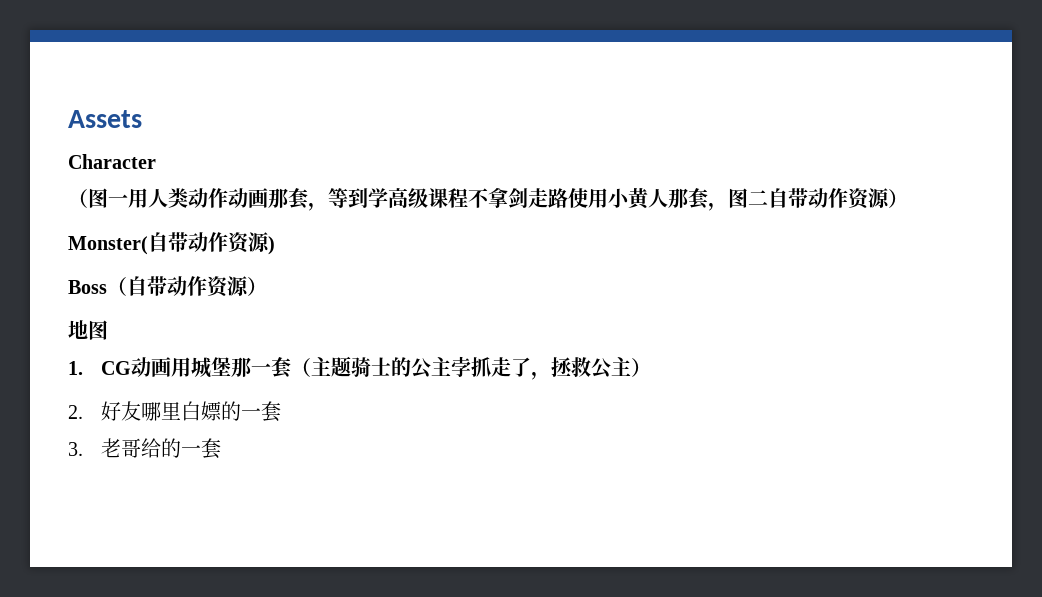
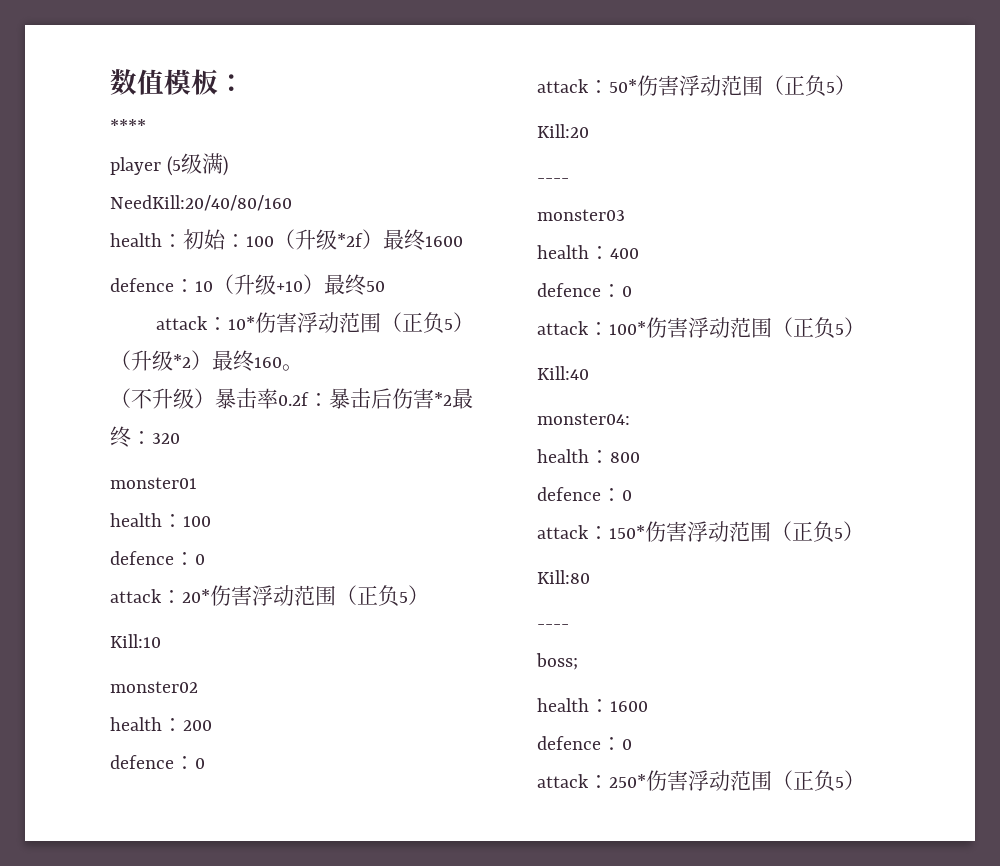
[68,110,142,128] [68,154,156,169] [68,187,908,211] [68,232,275,255] [68,276,267,298] [68,320,108,340] [68,356,651,380] [68,401,281,422] [68,438,221,459] Assets // Character // （图一用人类动作动画那套，等到学高级课程不拿剑走路使用小黄人那套，图二自带动作资源） // Monster(自带动作资源) // Boss（自带动作资源） // 地图 // 1. CG动画用城堡那一套（主题骑士的公主孛抓走了，拯救公主） // 2.好友哪里白嫖的一套 // 3.老哥给的一套 -> [110,69,245,95] [110,119,146,133] [110,153,228,176] [110,195,292,211] [110,229,463,251] [110,274,385,296] [156,312,475,334] [110,350,303,372] [110,388,473,409] [110,426,180,448] [110,477,197,489] [110,513,211,527] [110,551,205,565] [110,585,429,607] [110,634,161,648] [110,681,198,693] [110,717,212,731] [110,755,205,769] [537,75,856,97] [537,124,589,138] [537,178,569,183] [537,209,625,221] [537,245,639,259] [537,283,632,297] [537,317,865,339] [537,366,589,380] [537,413,630,425] [537,449,640,463] [537,487,632,501] [537,521,864,543] [537,570,590,584] [537,624,569,629] [536,653,578,670] [537,698,648,712] [537,736,632,750] [537,770,865,792] 数值模板： // **** // player (5级满) // NeedKill:20/40/80/160 // health：初始：100（升级*2f）最终1600 // defence：10（升级+10）最终50 // attack：10*伤害浮动范围（正负5）（升级*2）最终160。 // （不升级）暴击率0.2f：暴击后伤害*2最终：320 // monster01 // health：100 // defence：0 // attack：20*伤害浮动范围（正负5） // Kill:10 // monster02 // health：200 // defence：0 // attack：50*伤害浮动范围（正负5） // Kill:20 // ---- // monster03 // health：400 // defence：0 // attack：100*伤害浮动范围（正负5） // Kill:40 // monster04: // health：800 // defence：0 // attack：150*伤害浮动范围（正负5） // Kill:80 // ---- // boss; // health：1600 // defence：0 // attack：250*伤害浮动范围（正负5）

